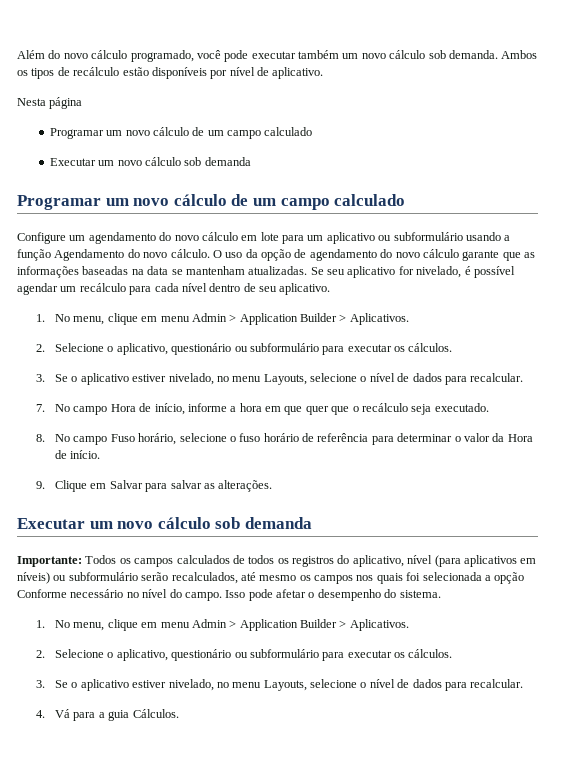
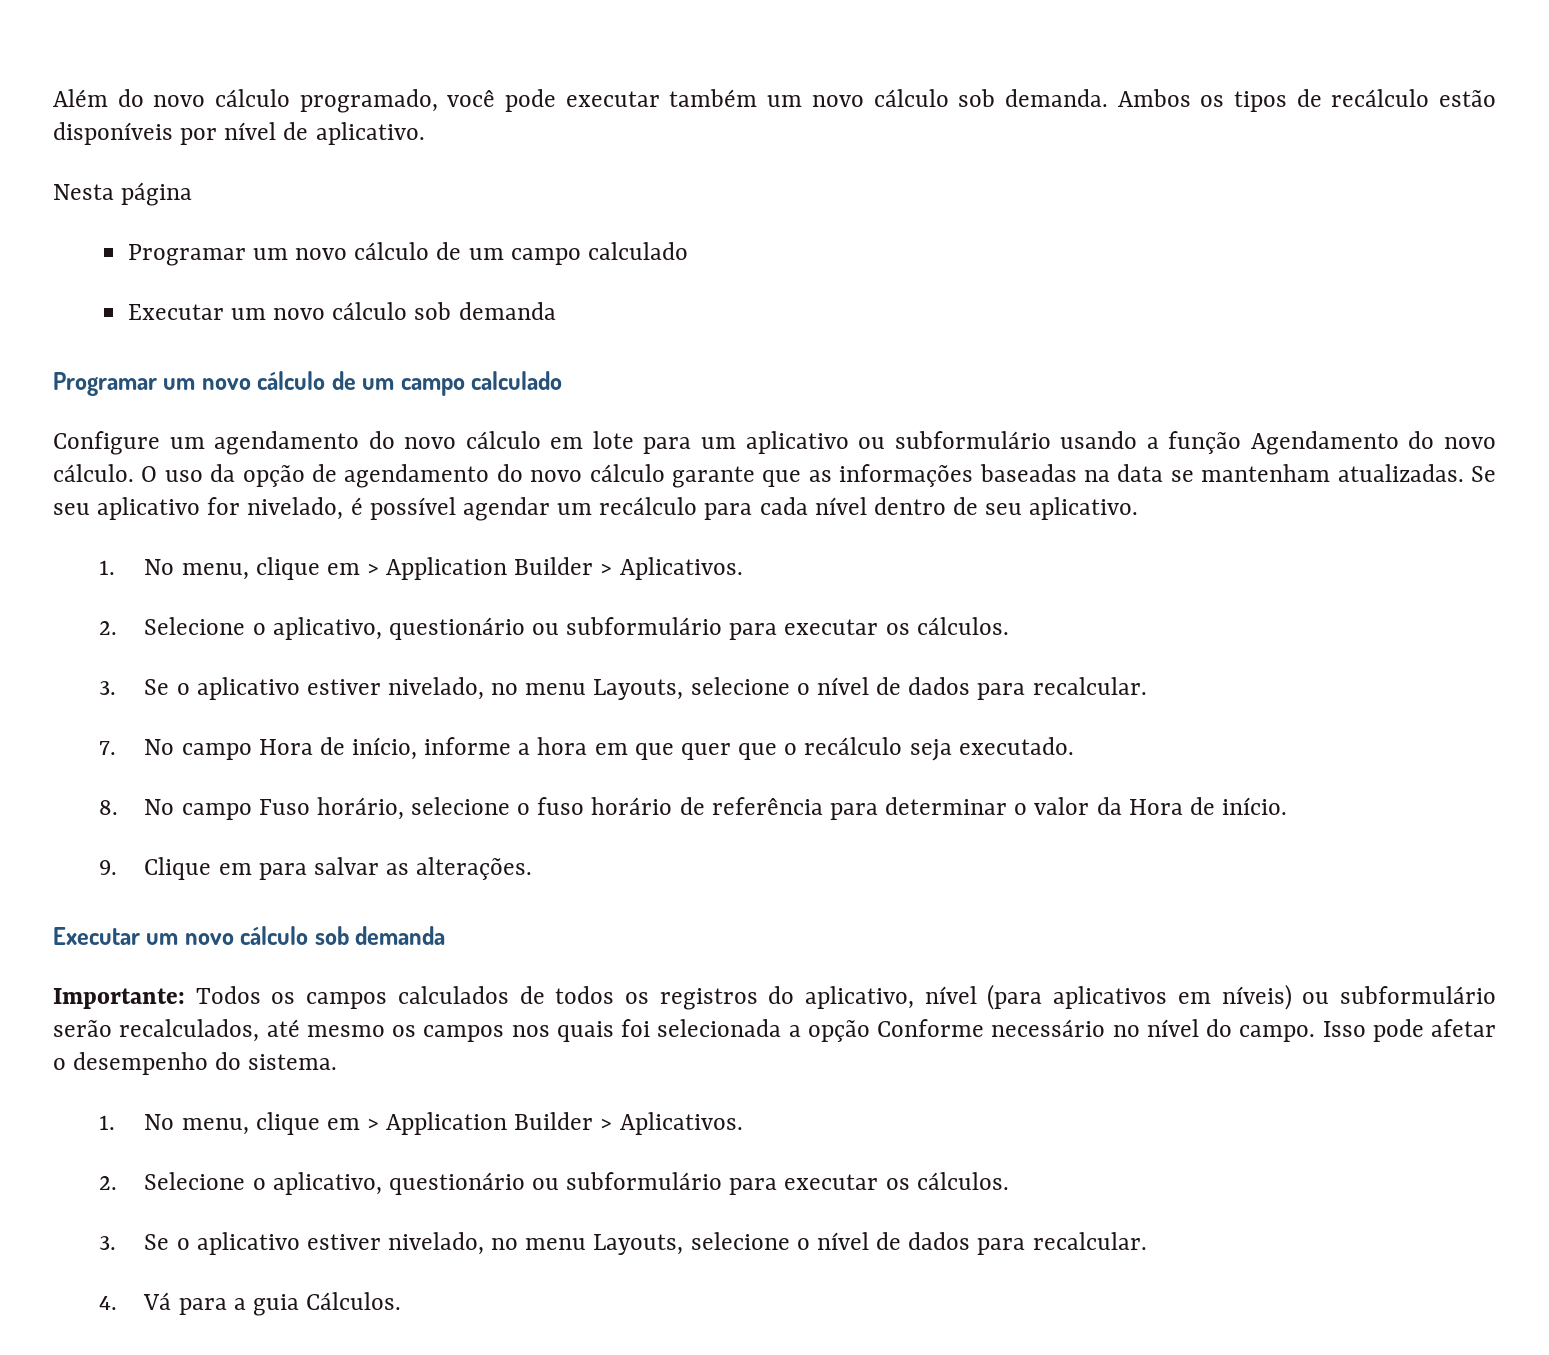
[160,313,227,322] menu Admin -> (360, 569) none
[109,480,143,489] Salvar -> (252, 869) none
[160,619,227,628] menu Admin -> (360, 1124) none

